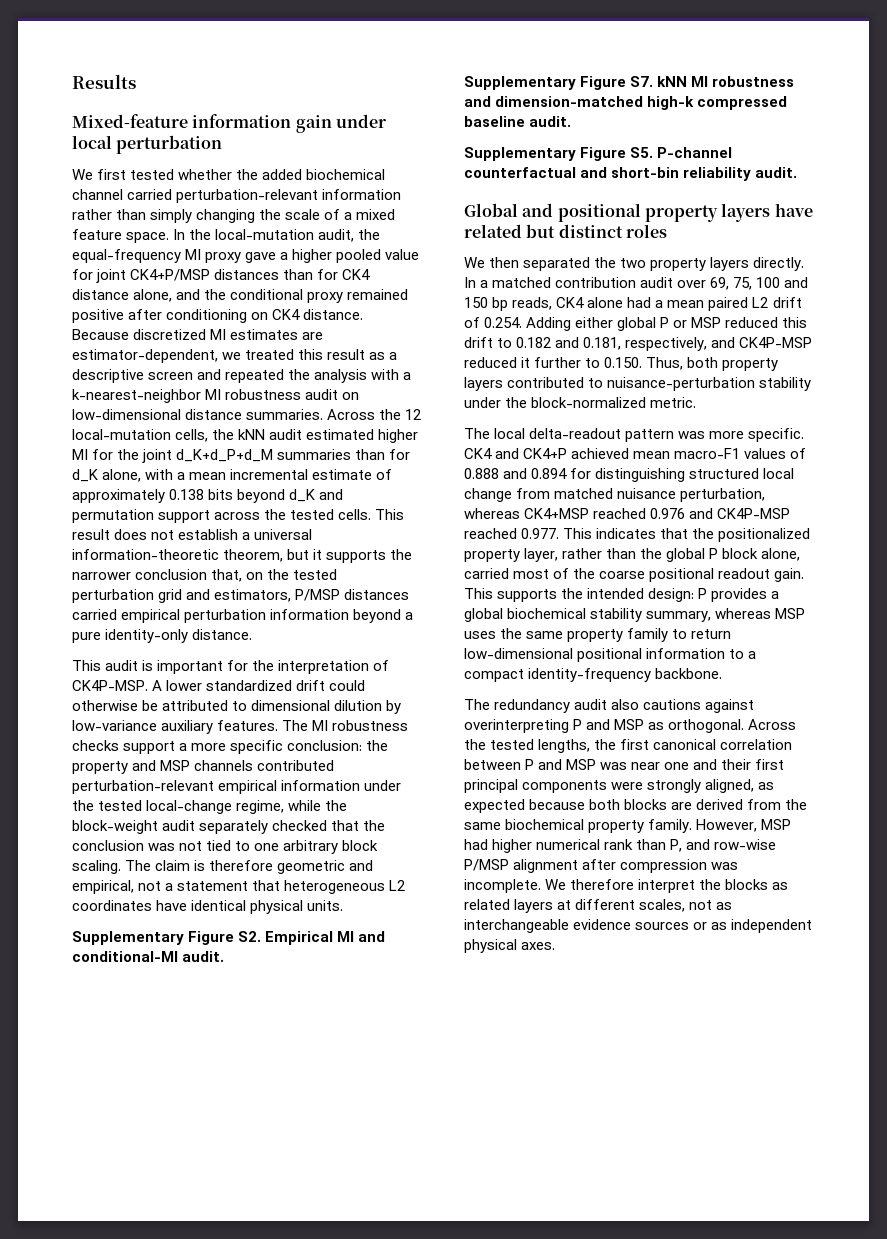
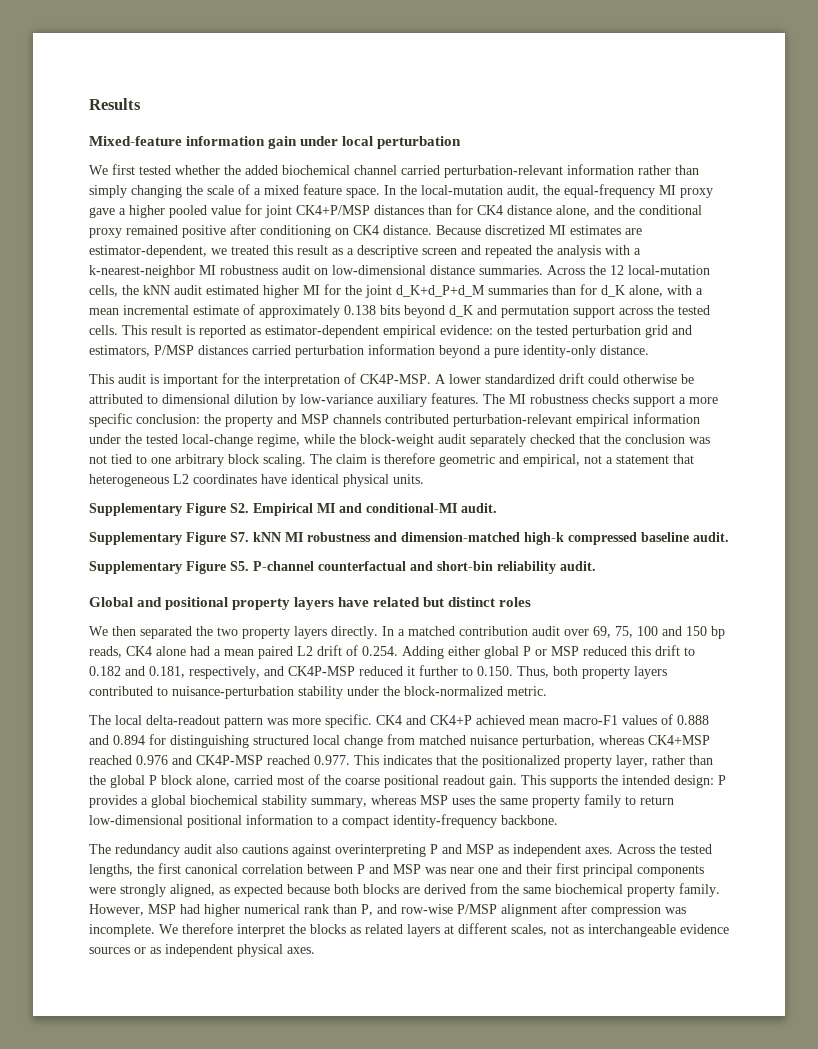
[114,529,313,540] [72,549,413,563] [72,569,243,582] does not establish a universal information-theoretic theorem, but it supports the narrower conclusion that, -> [186,325,493,338] is reported as estimator-dependent empirical evidence:
[121,609,181,623] empirical -> (291, 350) none
[668,719,745,733] orthogonal. -> [513,844,613,857] independent axes.

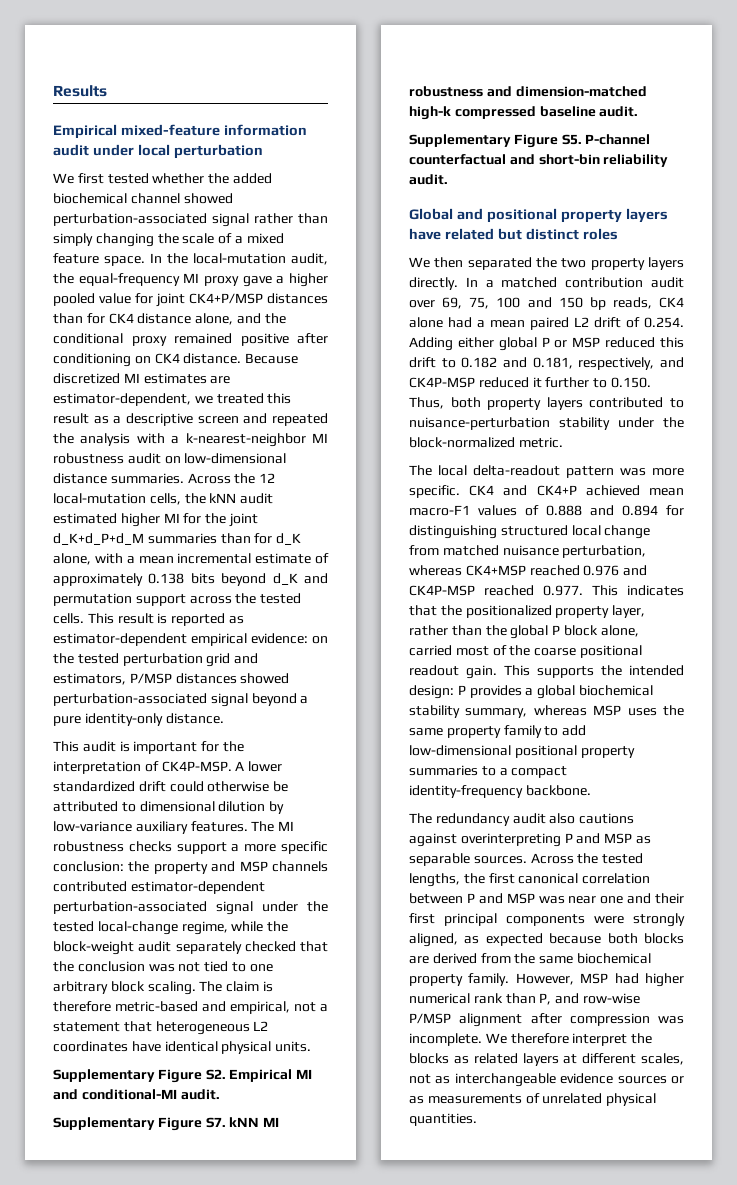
[89,136,298,149] Mixed-feature information gain -> [53,124,307,139] [53,144,89,156] Empirical mixed-feature information audit
[401,164,634,178] carried perturbation-relevant information -> [183,193,233,204] [53,213,249,227] showed perturbation-associated signal
[252,344,435,358] carried perturbation information -> [240,673,290,684] [53,693,248,707] showed perturbation-associated signal
[453,413,700,427] perturbation-relevant empirical information -> [130,881,265,894] [53,901,253,915] estimator-dependent perturbation-associated signal
[439,454,495,467] geometric -> [115,1001,198,1012] metric-based
[640,796,674,805] return -> [562,725,587,736] add
[246,814,313,825] information -> [580,746,635,758] [409,765,478,776] property summaries
[513,844,613,857] independent axes. -> [409,853,527,866] separable sources.
[165,944,315,957] independent physical axes. -> [427,1093,657,1106] [409,1113,477,1126] measurements of unrelated physical quantities.

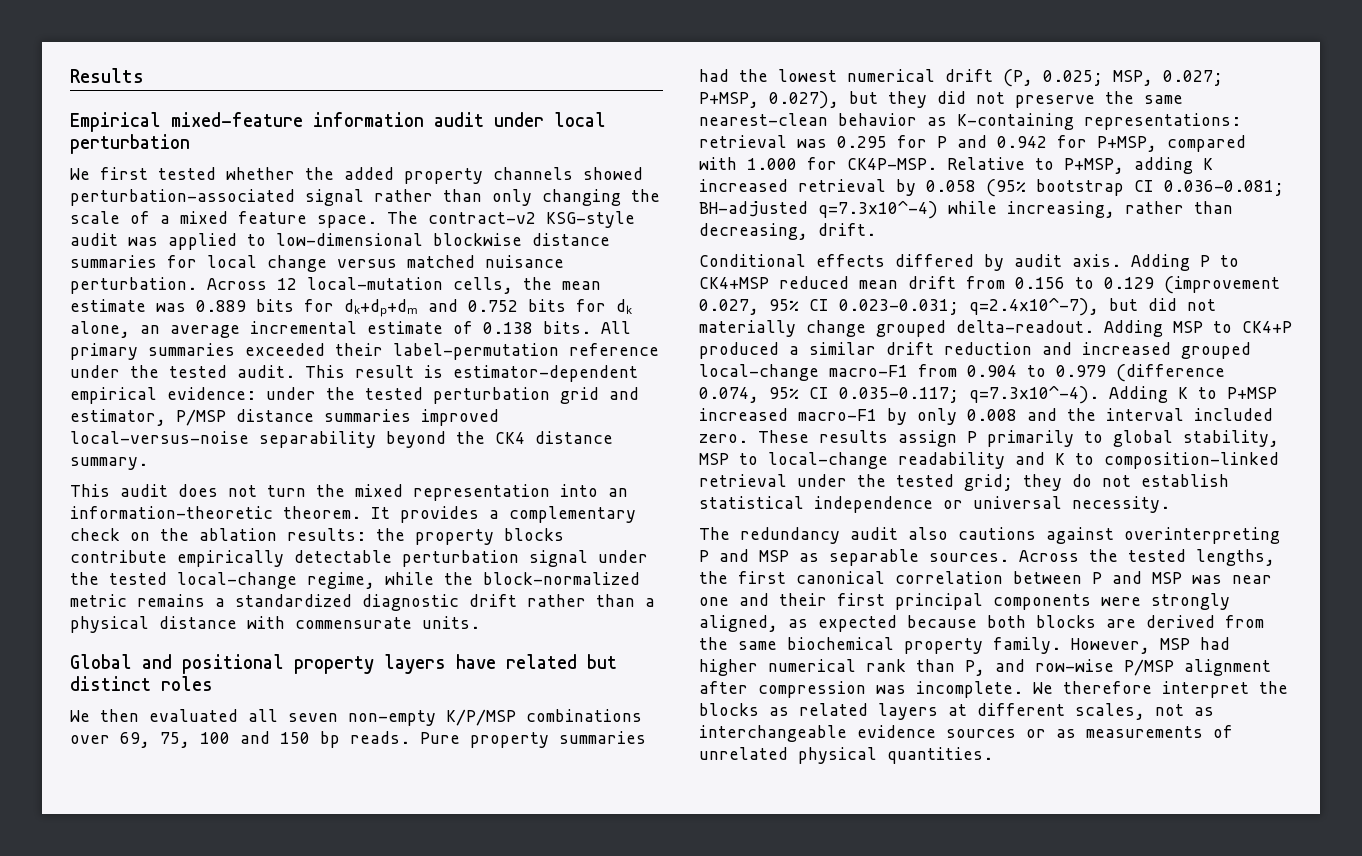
[53,193,180,204] biochemical channel -> [404,167,573,184] property channels
[53,233,93,246] simply -> [492,189,532,206] only
[150,253,328,265] [53,273,328,287] [53,293,328,307] [53,313,286,325] [53,333,328,346] [53,353,299,367] [53,373,231,384] [53,393,292,406] [53,413,328,426] [53,433,328,447] [53,453,287,464] [53,473,276,484] [53,493,274,505] [53,513,258,527] [53,533,302,545] [53,553,329,565] [53,573,328,586] [53,593,302,606] [53,613,84,624] In the local-mutation audit, the equal-frequency MI proxy gave a higher pooled value for joint CK4+P/MSP distances than for CK4 distance alone, and the conditional proxy remained positive after conditioning on CK4 distance. Because discretized MI estimates are estimator-dependent, we treated this result as a descriptive screen and repeated the analysis with a k-nearest-neighbor MI robustness audit on low-dimensional distance summaries. Across the 12 local-mutation cells, the kNN audit estimated higher MI for the joint d_K+d_P+d_M summaries than for d_K alone, with a mean incremental estimate of approximately 0.138 bits beyond d_K and permutation support across the tested cells. -> [387,211,635,228] [70,233,610,250] [70,255,564,272] [70,277,601,294] [70,299,632,317] [70,321,631,338] [70,343,659,360] [70,365,295,378] The contract-v2 KSG-style audit was applied to low-dimensional blockwise distance summaries for local change versus matched nuisance perturbation. Across 12 local-mutation cells, the mean estimate was 0.889 bits for dₖ+dₚ+dₘ and 0.752 bits for dₖ alone, an average incremental estimate of 0.138 bits. All primary summaries exceeded their label-permutation reference under the tested audit.
[171,613,244,626] reported as -> (443, 371) none
[312,636,328,644] on -> [266,387,316,400] under
[53,673,290,685] [53,693,309,707] [53,713,224,726] [53,741,244,754] [53,761,283,774] [53,781,289,792] [53,801,285,814] [53,821,295,834] [53,841,329,854] [53,861,328,874] [53,881,265,894] [53,901,207,914] estimators, P/MSP distances showed perturbation-associated signal beyond a pure identity-only distance. // This audit is important for the interpretation of CK4P-MSP. A lower standardized drift could otherwise be attributed to dimensional dilution by low-variance auxiliary features. The MI robustness checks support a more specific conclusion: the property and MSP channels contributed estimator-dependent perturbation-associated -> [70,409,499,426] [70,431,613,448] [70,457,148,470] [70,484,628,501] [70,506,636,523] [70,528,564,545] [70,550,519,567] estimator, P/MSP distance summaries improved local-versus-noise separability beyond the CK4 distance summary. // This audit does not turn the mixed representation into an information-theoretic theorem. It provides a complementary check on the ablation results: the property blocks contribute empirically detectable perturbation
[53,941,328,955] [53,961,273,972] [53,981,273,995] [53,1001,328,1014] [53,1021,269,1035] [53,1041,312,1054] [53,1069,313,1083] [53,1089,220,1100] [53,1117,280,1131] [409,86,647,97] [409,106,639,120] [409,134,651,148] [409,154,669,167] [409,174,448,185] block-weight audit separately checked that the conclusion was not tied to one arbitrary block scaling. The claim is therefore metric-based and empirical, not a statement that heterogeneous L2 coordinates have identical physical units. // Supplementary Figure S2. Empirical MI and conditional-MI audit. // Supplementary Figure S7. kNN MI robustness and dimension-matched high-k compressed baseline audit. // Supplementary Figure S5. P-channel counterfactual and short-bin reliability audit. -> [483,572,640,585] [70,594,655,611] [70,616,480,633] block-normalized metric remains a standardized diagnostic drift rather than a physical distance with commensurate units.
[467,257,684,270] [409,277,684,290] separated the two property layers directly. In a matched contribution audit -> [149,709,642,726] evaluated all seven non-empty K/P/MSP combinations
[612,297,684,309] [409,317,684,330] [409,337,684,351] [409,357,684,370] [409,377,651,388] [409,397,684,410] [409,417,684,430] [409,437,563,448] [409,465,684,478] [409,485,684,498] [409,505,684,516] [409,525,651,539] [409,545,647,558] [409,565,648,576] [409,585,684,596] [409,605,646,618] [409,625,639,639] [409,645,642,658] [409,665,684,679] [409,685,653,699] [409,705,684,718] [409,725,587,738] [409,745,635,758] [409,765,568,778] [409,785,591,798] reads, CK4 alone had a mean paired L2 drift of 0.254. Adding either global P or MSP reduced this drift to 0.182 and 0.181, respectively, and CK4P-MSP reduced it further to 0.150. Thus, both property layers contributed to nuisance-perturbation stability under the block-normalized metric. // The local delta-readout pattern was more specific. CK4 and CK4+P achieved mean macro-F1 values of 0.888 and 0.894 for distinguishing structured local change from matched nuisance perturbation, whereas CK4+MSP reached 0.976 and CK4P-MSP reached 0.977. This indicates that the positionalized property layer, rather than the global P block alone, carried most of the coarse positional readout gain. This supports the intended design: P provides a global biochemical stability summary, whereas MSP uses the same property family to add low-dimensional positional property summaries to a compact identity-frequency backbone. -> [350,731,646,748] [699,69,1223,87] [699,91,1183,109] [699,113,1241,130] [699,135,1246,152] [699,157,1213,174] [699,179,1284,197] [699,200,1233,219] [699,223,876,240] [699,254,1239,271] [699,276,1280,294] [699,297,1216,316] [699,320,1292,337] [699,342,1251,359] [699,364,1225,382] [699,385,1277,404] [699,408,1273,425] [699,430,1279,447] [699,452,1279,469] [699,474,1229,491] [699,496,1170,513] reads. Pure property summaries had the lowest numerical drift (P, 0.025; MSP, 0.027; P+MSP, 0.027), but they did not preserve the same nearest-clean behavior as K-containing representations: retrieval was 0.295 for P and 0.942 for P+MSP, compared with 1.000 for CK4P-MSP. Relative to P+MSP, adding K increased retrieval by 0.058 (95% bootstrap CI 0.036-0.081; BH-adjusted q=7.3×10^-4) while increasing, rather than decreasing, drift. // Conditional effects differed by audit axis. Adding P to CK4+MSP reduced mean drift from 0.156 to 0.129 (improvement 0.027, 95% CI 0.023-0.031; q=2.4×10^-7), but did not materially change grouped delta-readout. Adding MSP to CK4+P produced a similar drift reduction and increased grouped local-change macro-F1 from 0.904 to 0.979 (difference 0.074, 95% CI 0.035-0.117; q=7.3×10^-4). Adding K to P+MSP increased macro-F1 by only 0.008 and the interval included zero. These results assign P primarily to global stability, MSP to local-change readability and K to composition-linked retrieval under the tested grid; they do not establish statistical independence or universal necessity.

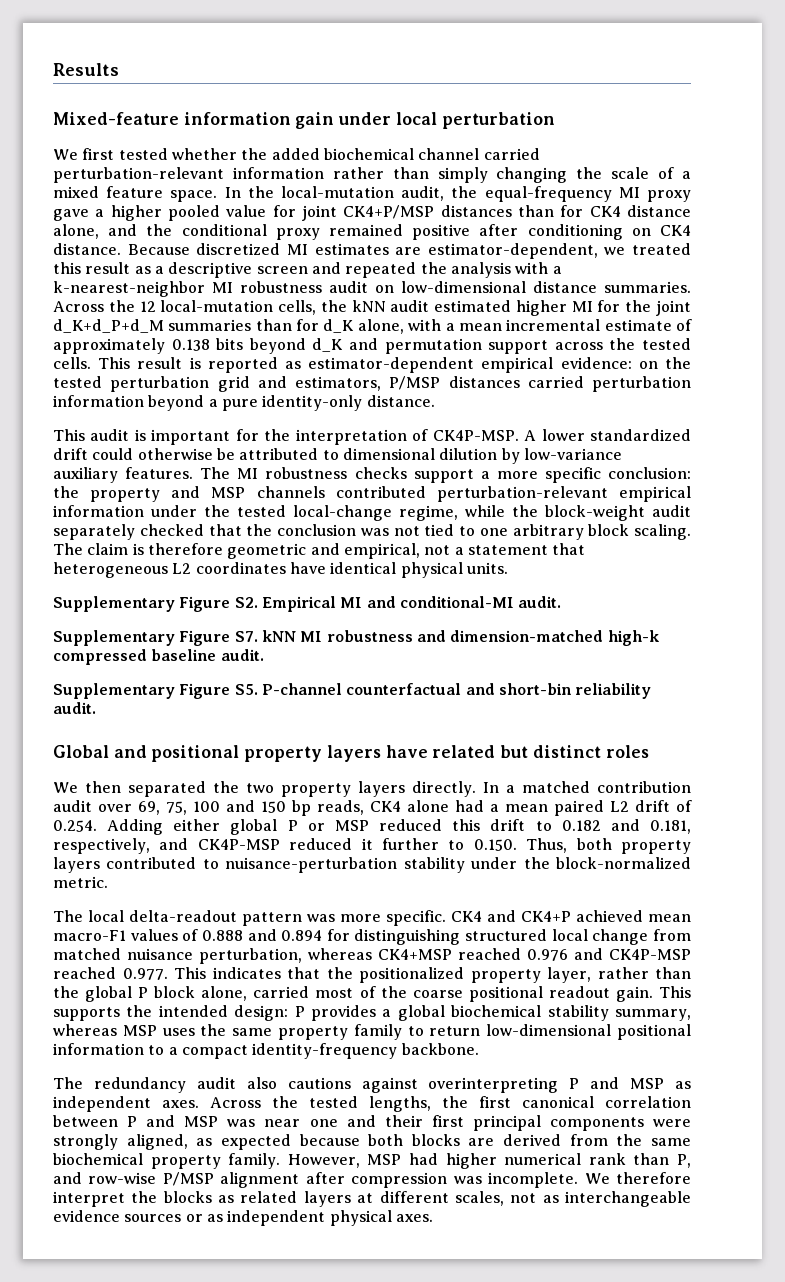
[70,112,484,132] Empirical mixed-feature information audit -> [53,112,335,129] Mixed-feature information gain
[404,167,643,184] [70,189,532,206] property channels showed perturbation-associated signal rather than only -> [323,148,540,160] [53,167,488,183] biochemical channel carried perturbation-relevant information rather than simply
[387,211,635,228] [70,233,610,250] [70,255,564,272] [70,277,601,294] [70,299,632,317] [70,321,631,338] [70,343,659,360] [70,365,295,378] The contract-v2 KSG-style audit was applied to low-dimensional blockwise distance summaries for local change versus matched nuisance perturbation. Across 12 local-mutation cells, the mean estimate was 0.889 bits for dₖ+dₚ+dₘ and 0.752 bits for dₖ alone, an average incremental estimate of 0.138 bits. All primary summaries exceeded their label-permutation reference under the tested audit. -> [224,186,691,202] [53,205,691,221] [53,224,692,240] [53,243,691,259] [53,262,562,278] [53,281,691,297] [53,300,691,316] [53,319,693,334] [53,338,692,354] [53,357,91,369] In the local-mutation audit, the equal-frequency MI proxy gave a higher pooled value for joint CK4+P/MSP distances than for CK4 distance alone, and the conditional proxy remained positive after conditioning on CK4 distance. Because discretized MI estimates are estimator-dependent, we treated this result as a descriptive screen and repeated the analysis with a k-nearest-neighbor MI robustness audit on low-dimensional distance summaries. Across the 12 local-mutation cells, the kNN audit estimated higher MI for the joint d_K+d_P+d_M summaries than for d_K alone, with a mean incremental estimate of approximately 0.138 bits beyond d_K and permutation support across the tested cells.
(443, 371) none -> [207,357,302,373] reported as
[266,387,316,400] under -> [638,361,658,369] on
[70,409,499,426] [70,431,613,448] [70,457,148,470] [70,484,628,501] [70,506,636,523] [70,528,564,545] [70,550,588,567] estimator, P/MSP distance summaries improved local-versus-noise separability beyond the CK4 distance summary. // This audit does not turn the mixed representation into an information-theoretic theorem. It provides a complementary check on the ablation results: the property blocks contribute empirically detectable perturbation signal -> [295,376,691,392] [53,395,435,411] [53,429,692,445] [53,448,622,464] [53,467,692,483] [53,486,691,502] [53,505,144,517] estimators, P/MSP distances carried perturbation information beyond a pure identity-only distance. // This audit is important for the interpretation of CK4P-MSP. A lower standardized drift could otherwise be attributed to dimensional dilution by low-variance auxiliary features. The MI robustness checks support a more specific conclusion: the property and MSP channels contributed perturbation-relevant empirical information
[483,572,640,585] [70,594,655,611] [70,616,480,633] block-normalized metric remains a standardized diagnostic drift rather than a physical distance with commensurate units. -> [545,505,691,521] [53,524,691,540] [53,543,586,559] [53,562,508,578] [53,596,562,612] [53,630,659,646] [53,649,264,665] [53,683,652,699] [53,702,96,714] block-weight audit separately checked that the conclusion was not tied to one arbitrary block scaling. The claim is therefore geometric and empirical, not a statement that heterogeneous L2 coordinates have identical physical units. // Supplementary Figure S2. Empirical MI and conditional-MI audit. // Supplementary Figure S7. kNN MI robustness and dimension-matched high-k compressed baseline audit. // Supplementary Figure S5. P-channel counterfactual and short-bin reliability audit.
[149,709,642,726] evaluated all seven non-empty K/P/MSP combinations -> [128,781,691,797] [53,800,92,812] separated the two property layers directly. In a matched contribution audit
[350,731,646,748] [699,69,1223,87] [699,91,1183,109] [699,113,1241,130] [699,135,1246,152] [699,157,1213,174] [699,179,1284,197] [699,200,1233,219] [699,223,876,240] [699,254,1239,271] [699,276,1280,294] [699,297,1216,316] [699,320,1292,337] [699,342,1251,359] [699,364,1225,382] [699,385,1277,404] [699,408,1273,425] [699,430,1279,447] [699,452,1279,469] [699,474,1229,491] [699,496,1170,513] reads. Pure property summaries had the lowest numerical drift (P, 0.025; MSP, 0.027; P+MSP, 0.027), but they did not preserve the same nearest-clean behavior as K-containing representations: retrieval was 0.295 for P and 0.942 for P+MSP, compared with 1.000 for CK4P-MSP. Relative to P+MSP, adding K increased retrieval by 0.058 (95% bootstrap CI 0.036-0.081; BH-adjusted q=7.3×10^-4) while increasing, rather than decreasing, drift. // Conditional effects differed by audit axis. Adding P to CK4+MSP reduced mean drift from 0.156 to 0.129 (improvement 0.027, 95% CI 0.023-0.031; q=2.4×10^-7), but did not materially change grouped delta-readout. Adding MSP to CK4+P produced a similar drift reduction and increased grouped local-change macro-F1 from 0.904 to 0.979 (difference 0.074, 95% CI 0.035-0.117; q=7.3×10^-4). Adding K to P+MSP increased macro-F1 by only 0.008 and the interval included zero. These results assign P primarily to global stability, MSP to local-change readability and K to composition-linked retrieval under the tested grid; they do not establish statistical independence or universal necessity. -> [317,800,692,816] [53,819,691,835] [53,838,692,854] [53,857,691,873] [53,876,108,888] [53,910,691,926] [53,929,691,945] [53,948,691,964] [53,967,691,983] [53,986,692,1002] [53,1005,692,1021] [53,1024,691,1040] [53,1043,479,1059] reads, CK4 alone had a mean paired L2 drift of 0.254. Adding either global P or MSP reduced this drift to 0.182 and 0.181, respectively, and CK4P-MSP reduced it further to 0.150. Thus, both property layers contributed to nuisance-perturbation stability under the block-normalized metric. // The local delta-readout pattern was more specific. CK4 and CK4+P achieved mean macro-F1 values of 0.888 and 0.894 for distinguishing structured local change from matched nuisance perturbation, whereas CK4+MSP reached 0.976 and CK4P-MSP reached 0.977. This indicates that the positionalized property layer, rather than the global P block alone, carried most of the coarse positional readout gain. This supports the intended design: P provides a global biochemical stability summary, whereas MSP uses the same property family to return low-dimensional positional information to a compact identity-frequency backbone.
[829,549,1009,566] separable sources. -> [53,1096,199,1112] independent axes.
[1086,725,1233,738] [699,747,993,764] measurements of unrelated physical quantities. -> [227,1210,433,1226] independent physical axes.

